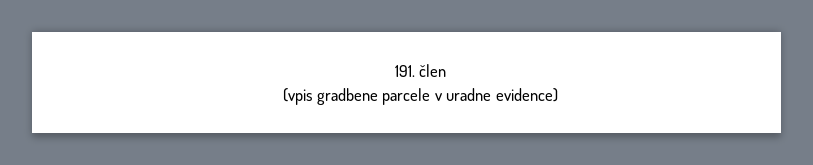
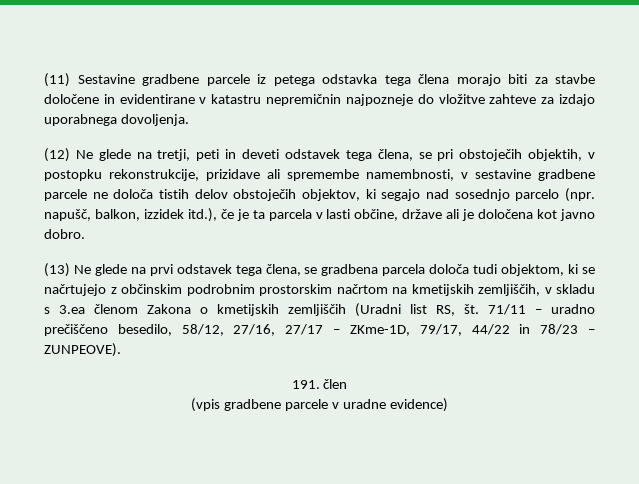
(394, 71) none -> [44,73,595,87] [44,94,595,106] [44,114,189,126] [44,148,596,162] [44,169,595,181] [44,188,596,202] [44,208,595,222] [44,229,85,239] [44,263,595,277] [44,284,595,296] [44,303,595,317] [44,324,595,336] [44,343,121,357] (11) Sestavine gradbene parcele iz petega odstavka tega člena morajo biti za stavbe določene in evidentirane v katastru nepremičnin najpozneje do vložitve zahteve za izdajo uporabnega dovoljenja. // (12) Ne glede na tretji, peti in deveti odstavek tega člena, se pri obstoječih objektih, v postopku rekonstrukcije, prizidave ali spremembe namembnosti, v sestavine gradbene parcele ne določa tistih delov obstoječih objektov, ki segajo nad sosednjo parcelo (npr. napušč, balkon, izzidek itd.), če je ta parcela v lasti občine, države ali je določena kot javno dobro. // (13) Ne glede na prvi odstavek tega člena, se gradbena parcela določa tudi objektom, ki se načrtujejo z občinskim podrobnim prostorskim načrtom na kmetijskih zemljiščih, v skladu s 3.ea členom Zakona o kmetijskih zemljiščih (Uradni list RS, št. 71/11 – uradno prečiščeno besedilo, 58/12, 27/16, 27/17 – ZKme-1D, 79/17, 44/22 in 78/23 – ZUNPEOVE). //

